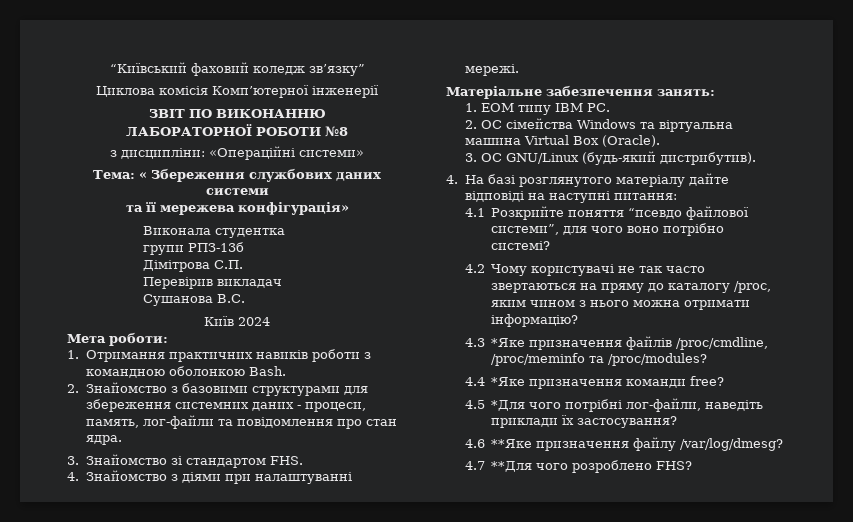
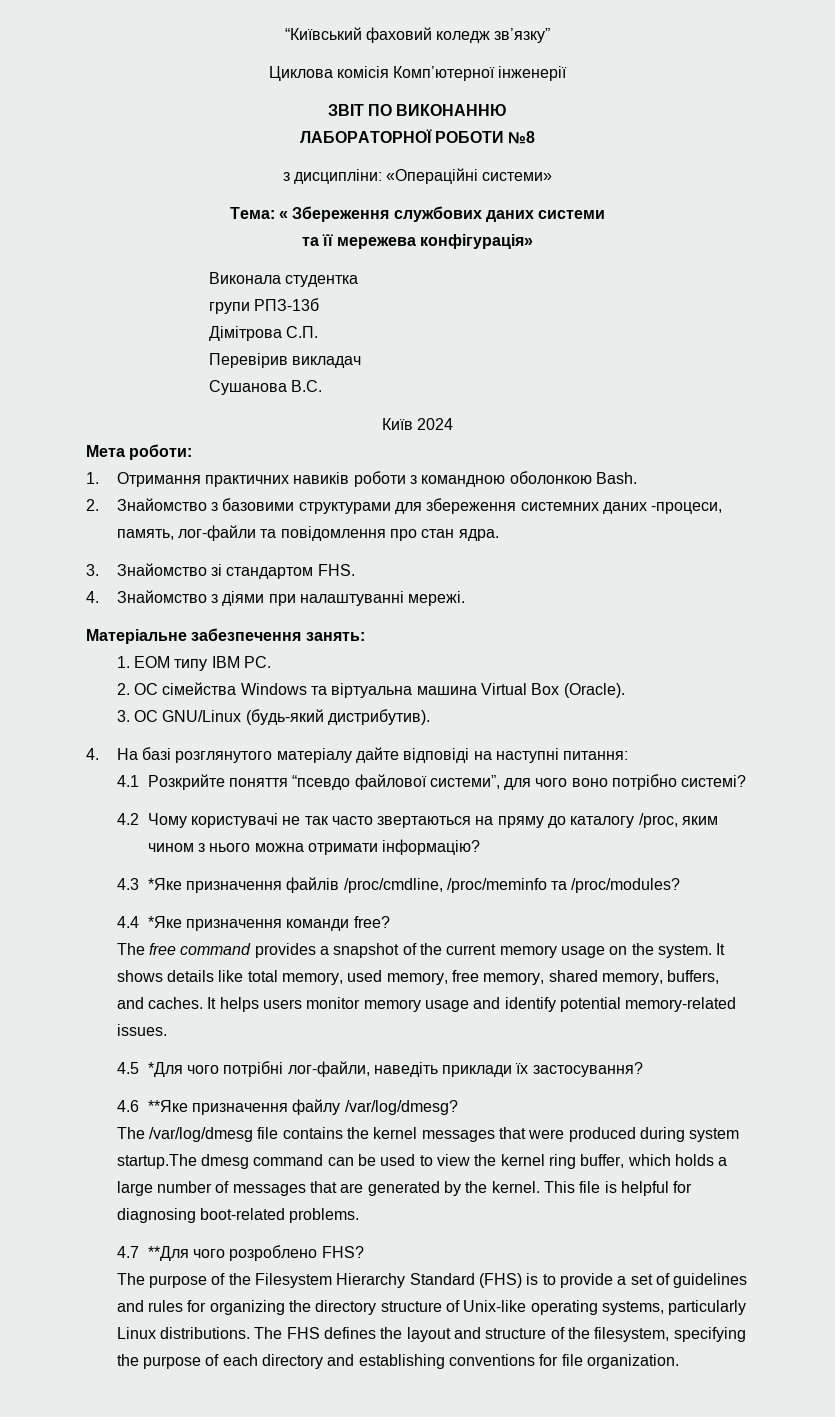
[296,402,366,412] - процеси, -> [651,502,723,514] -процеси,
(725, 381) none -> [116,943,726,958] [116,970,720,985] [116,997,737,1012] [116,1024,167,1036] // The free command provides a snapshot of the current memory usage on the system. It shows details like total memory, used memory, free memory, shared memory, buffers, and caches. It helps users monitor memory usage and identify potential memory-related issues.
(784, 444) none -> [116,1127,740,1142] [116,1154,728,1169] [116,1181,693,1196] [116,1208,360,1223] // The /var/log/dmesg file contains the kernel messages that were produced during system startup.The dmesg command can be used to view the kernel ring buffer, which holds a large number of messages that are generated by the kernel. This file is helpful for diagnosing boot-related problems.
(693, 465) none -> [116,1273,748,1288] [116,1300,747,1315] [116,1327,746,1342] [116,1354,679,1369] // The purpose of the Filesystem Hierarchy Standard (FHS) is to provide a set of guidelines and rules for organizing the directory structure of Unix-like operating systems, particularly Linux distributions. The FHS defines the layout and structure of the filesystem, specifying the purpose of each directory and establishing conventions for file organization.

